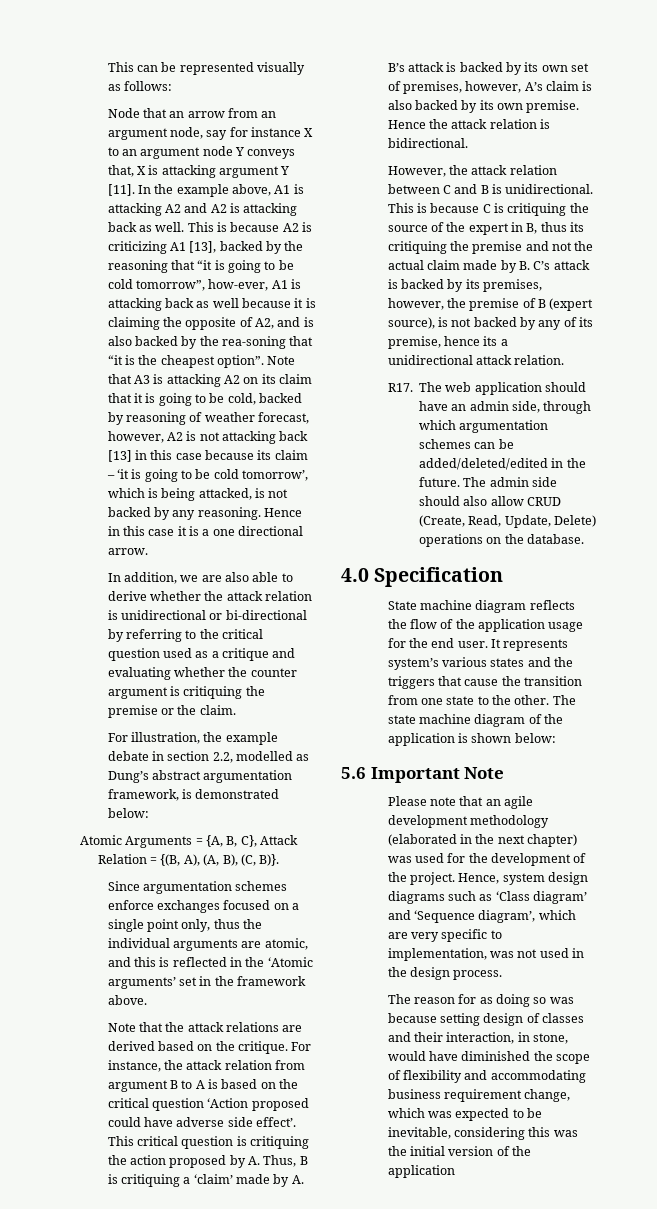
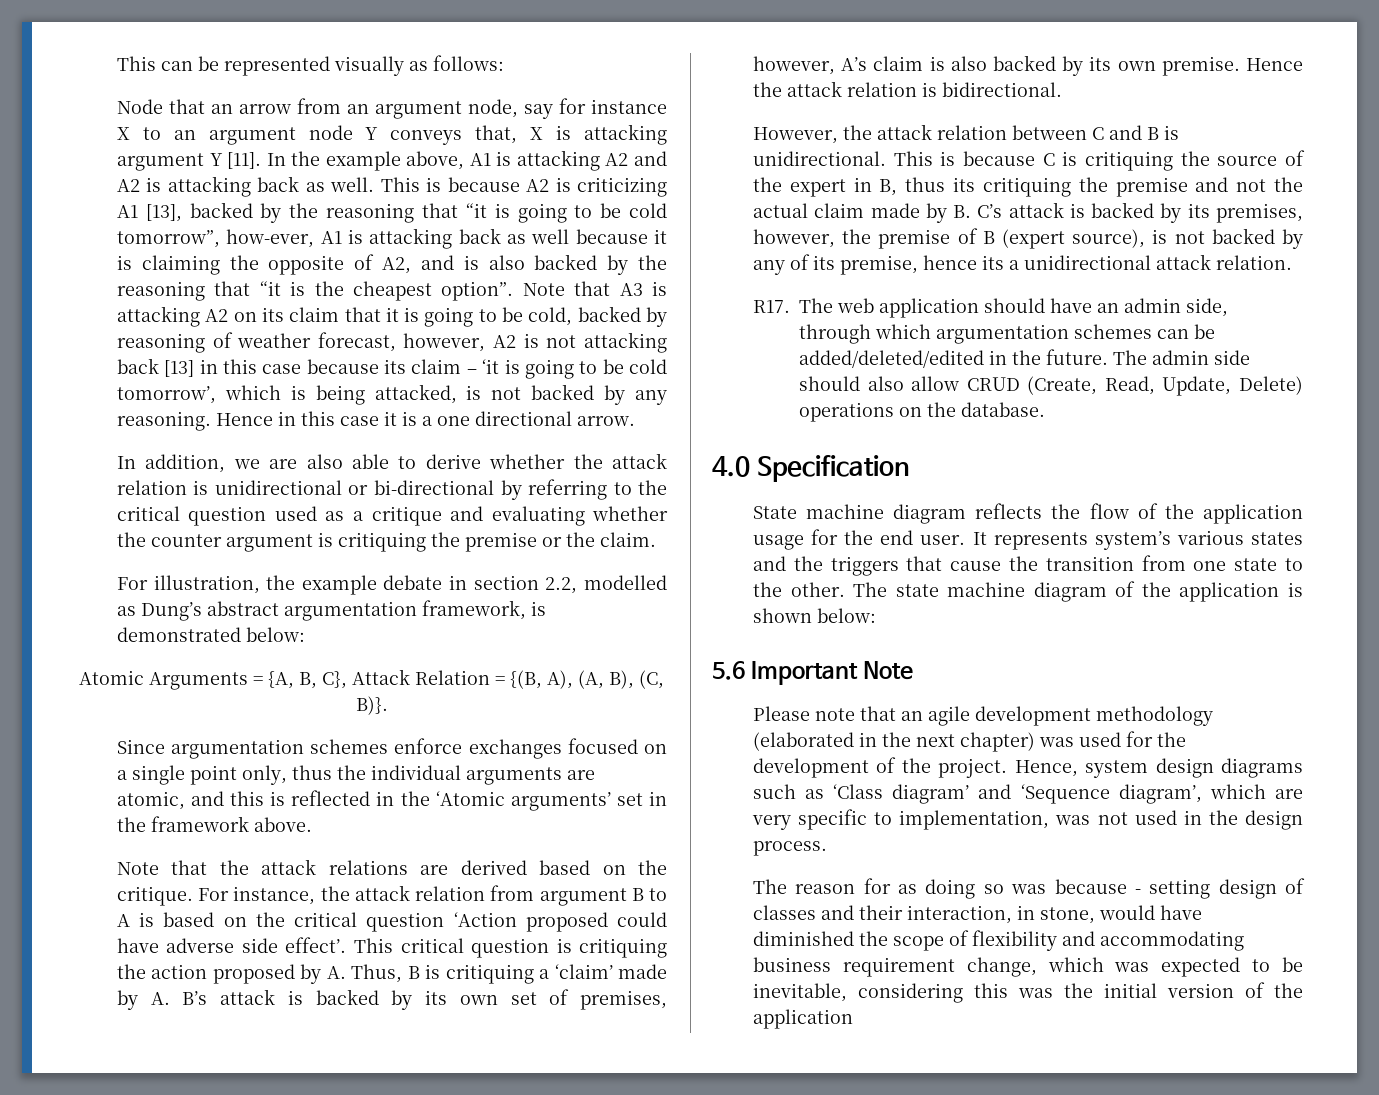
[222,336,287,349] rea-soning -> [116,281,205,301] reasoning
(437, 1018) none -> [1134,889,1141,894] -

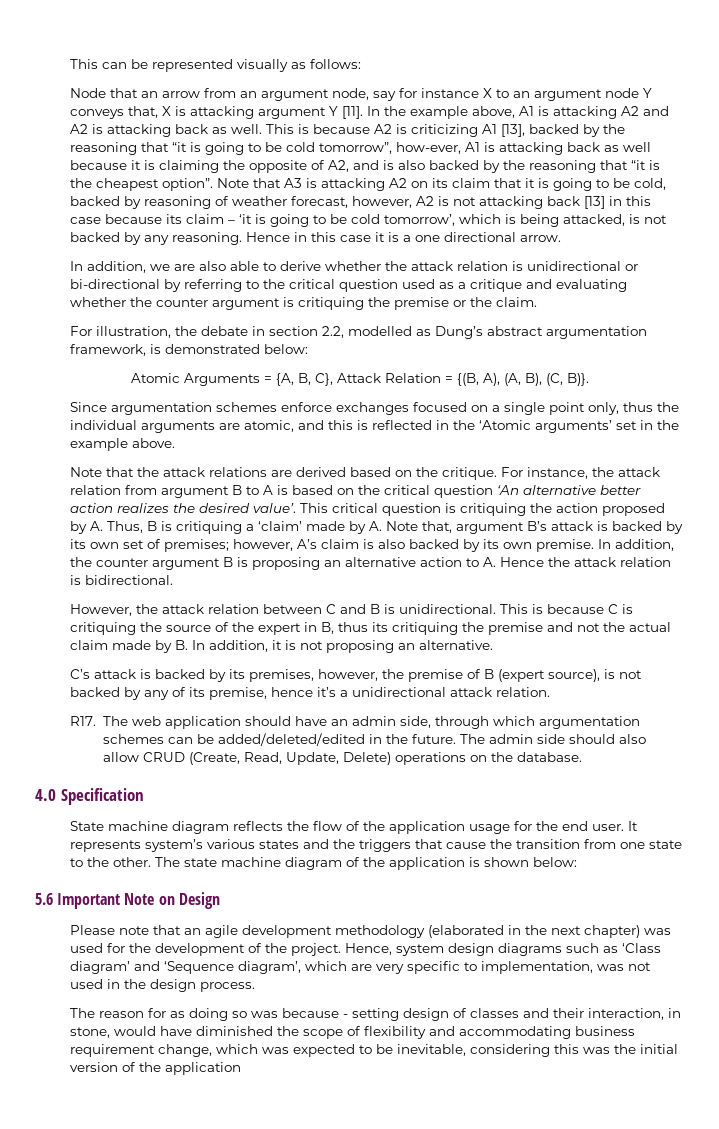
[301,575,377,595] example -> (197, 331) none
[150,816,249,832] framework -> [69,438,128,451] example
[453,912,668,932] [116,937,347,953] ‘Action proposed could have adverse side effect’. -> [496,485,641,495] [69,503,296,513] ‘An alternative better action realizes the desired value’.
(170, 998) none -> [385,521,524,534] Note that, argument
[580,990,667,1010] premises, -> [163,539,229,552] premises;
(1240, 66) none -> [597,539,674,551] [69,557,496,570] In addition, the counter argument B is proposing an alternative action to A.
(972, 211) none -> [191,640,493,653] In addition, it is not proposing an alternative. //
[981,255,1004,270] its -> [316,687,336,697] it’s
(914, 670) none -> [158,892,220,909] on Design

